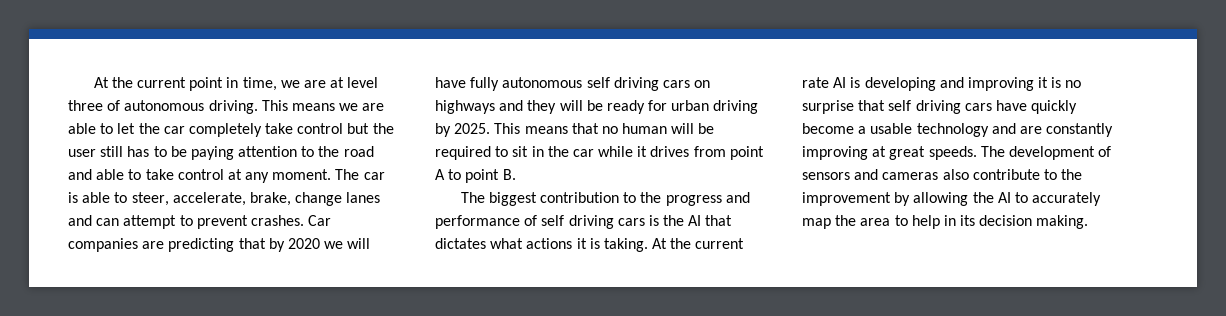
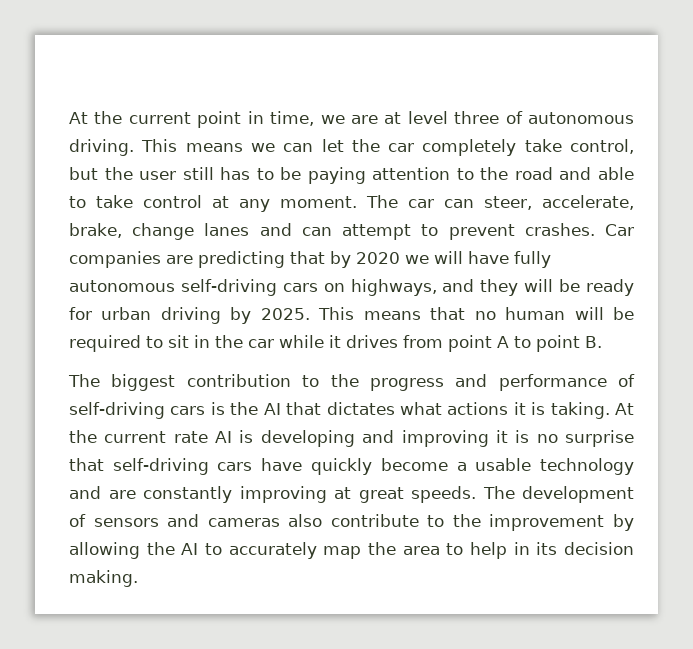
[362,103,385,111] [68,123,114,134] are able to -> [283,143,314,152] can
[297,123,344,134] control -> [570,139,634,154] control,
[68,192,128,203] is able to -> [444,199,474,208] can
[586,77,659,91] self driving -> [180,279,277,296] self-driving
[435,100,495,114] highways -> [350,279,437,296] highways,
[541,215,614,229] self driving -> [69,402,165,419] self-driving
[888,100,961,114] self driving -> [112,458,209,475] self-driving

